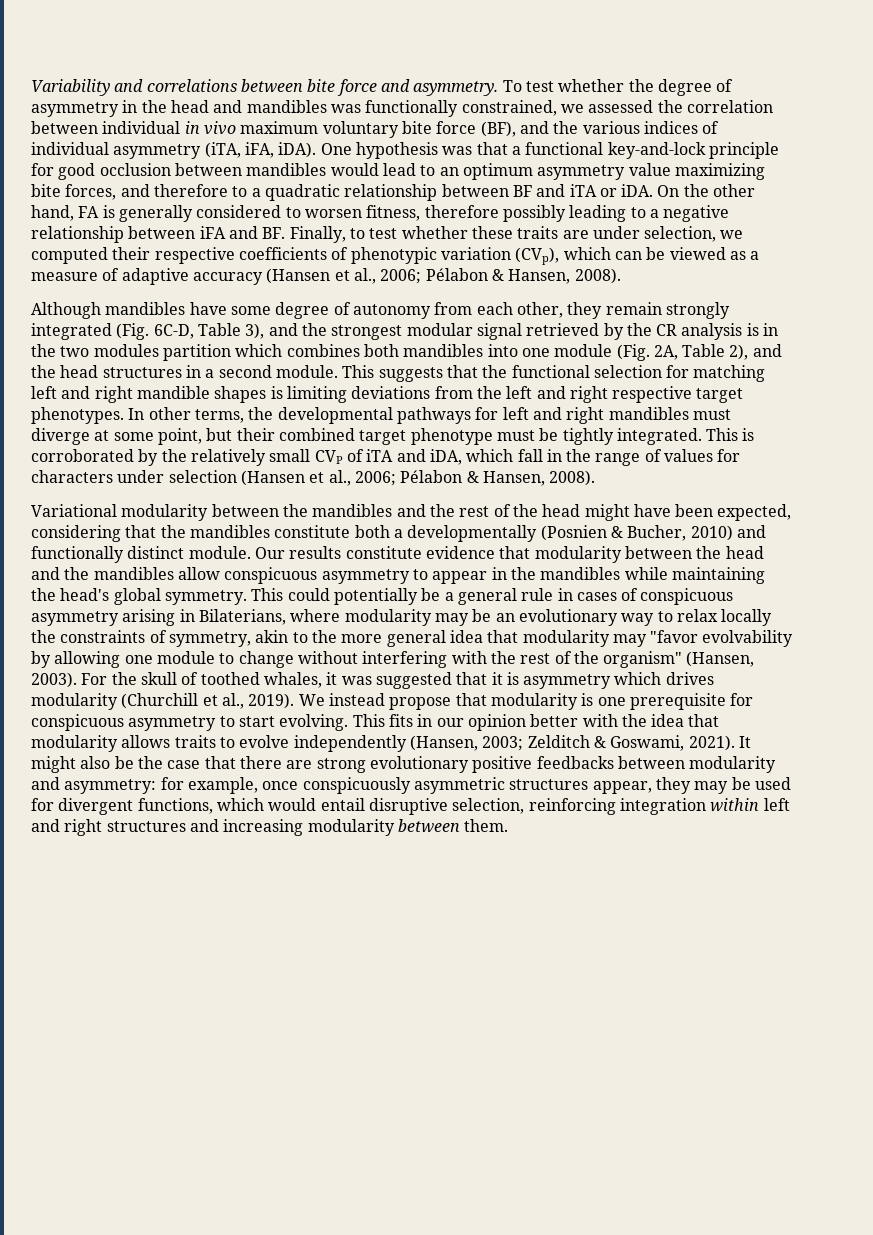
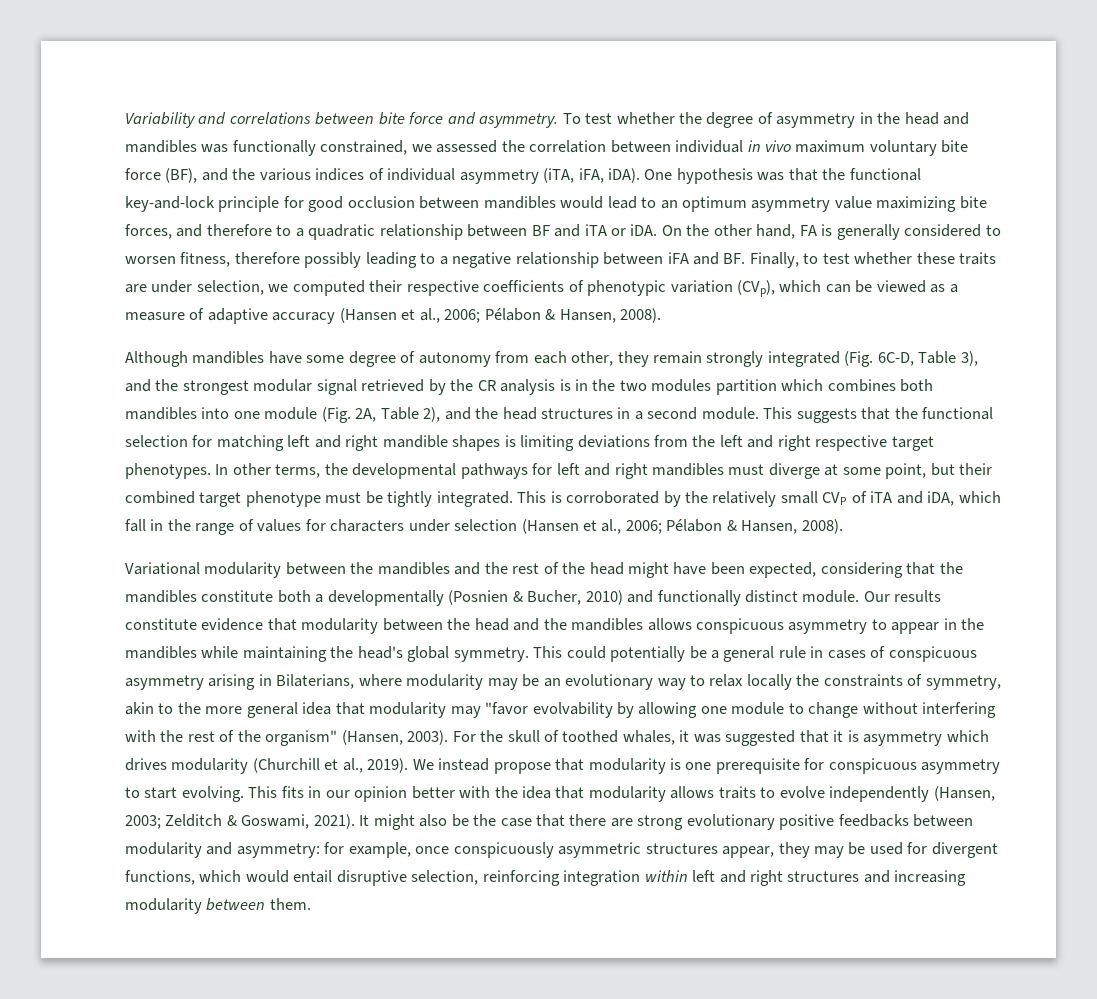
[511,146,521,155] a -> [822,168,846,180] the
[177,567,220,580] allow -> [647,618,692,631] allows

